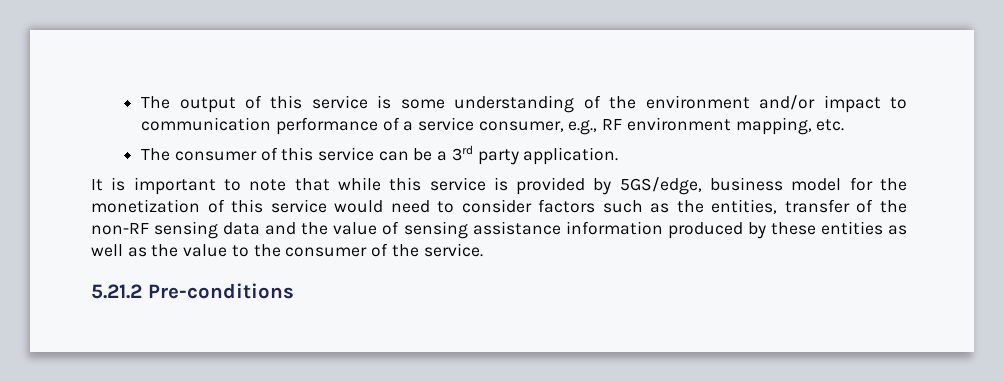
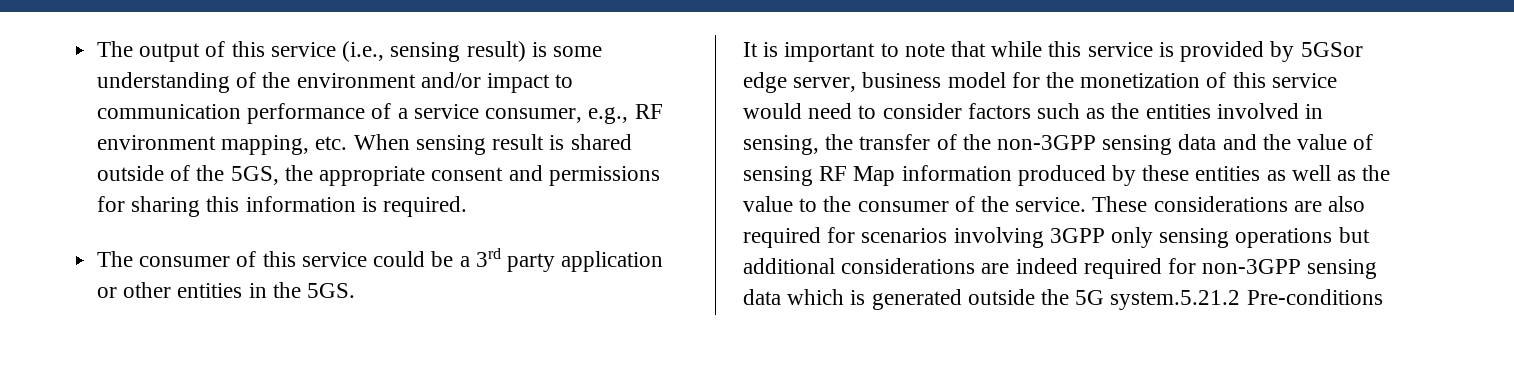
(368, 102) none -> [342,41,526,62] (i.e., sensing result)
(845, 125) none -> [353,134,632,155] [97,165,660,186] [97,196,468,217] When sensing result is shared outside of the 5GS, the appropriate consent and permissions for sharing this information is required.
[378,151,409,161] can -> [373,251,426,267] could
[523,147,619,165] application. -> [561,251,664,272] [97,282,356,298] application or other entities in the 5GS.
[619,177,702,195] 5GS/edge, -> [1300,42,1363,57] [743,72,857,93] 5GSor edge server,
[711,199,778,214] entities, -> [1145,103,1324,119] [743,134,854,155] entities involved in sensing, the
[91,223,149,235] non-RF -> [997,135,1097,150] non-3GPP
[472,221,561,235] assistance -> [819,166,896,186] RF Map
[91,284,142,299] // 5.21.2 -> [1092,196,1366,212] [743,227,1370,248] [743,258,1378,279] [743,289,1241,310] These considerations are also required for scenarios involving 3GPP only sensing operations but additional considerations are indeed required for non-3GPP sensing data which is generated outside the 5G system.5.21.2

